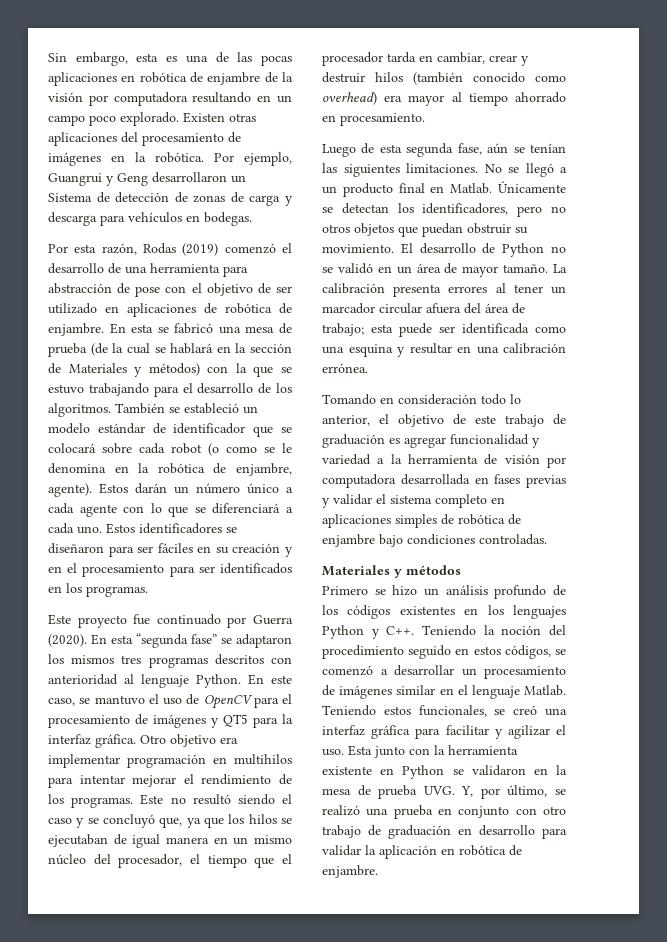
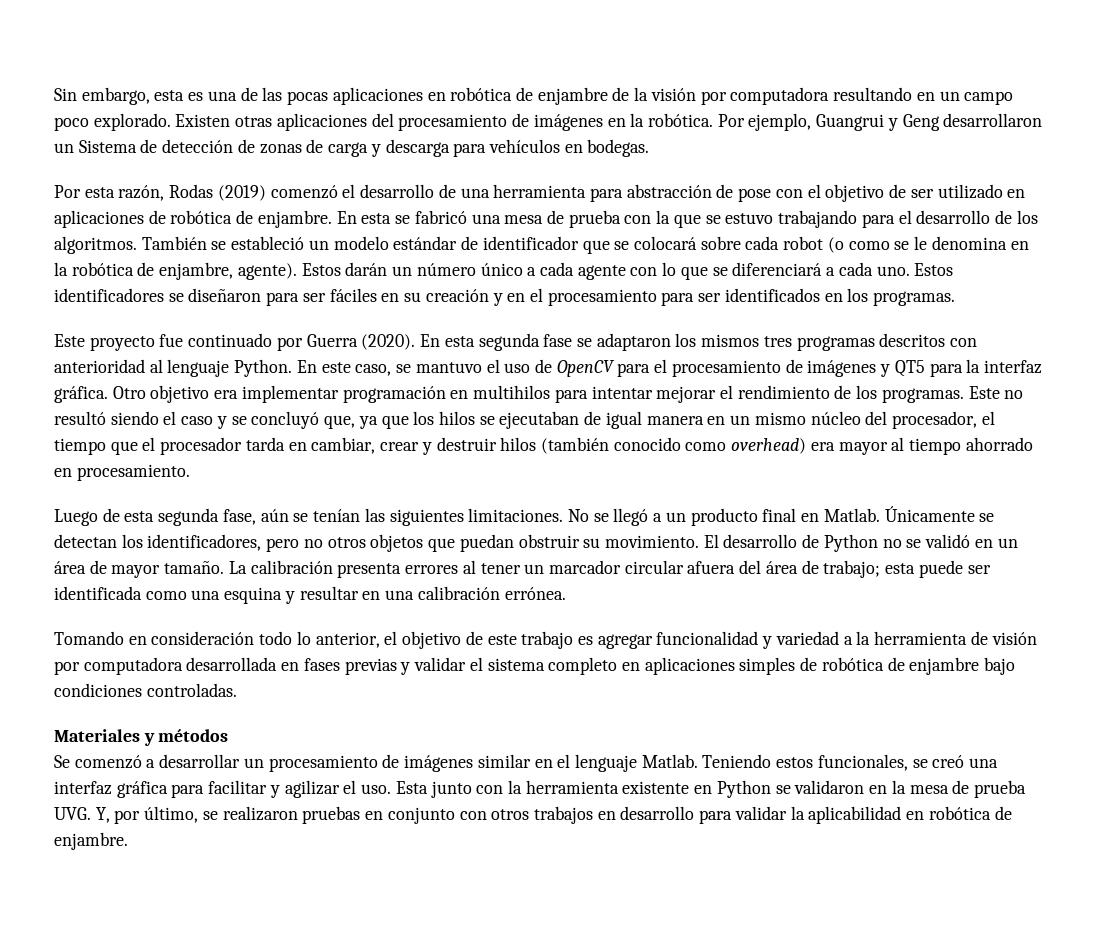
[90,343,292,356] [48,363,200,377] (de la cual se hablará en la sección de Materiales y métodos) -> (621, 219) none
[136,633,217,648] “segunda fase” -> [478,333,573,351] segunda fase
[553,414,566,425] [322,434,385,448] de graduación -> (574, 640) none
[322,585,566,599] [322,605,566,619] [322,625,566,639] [322,645,566,659] Primero se hizo un análisis profundo de los códigos existentes en los lenguajes Python y C++. Teniendo la noción del procedimiento seguido en estos códigos, se -> [54,755,70,768] Se
[322,805,566,819] [322,825,451,839] realizó una prueba en conjunto con otro trabajo de graduación -> [222,806,593,824] realizaron pruebas en conjunto con otros trabajos
[379,845,437,859] aplicación -> [808,806,902,824] aplicabilidad

